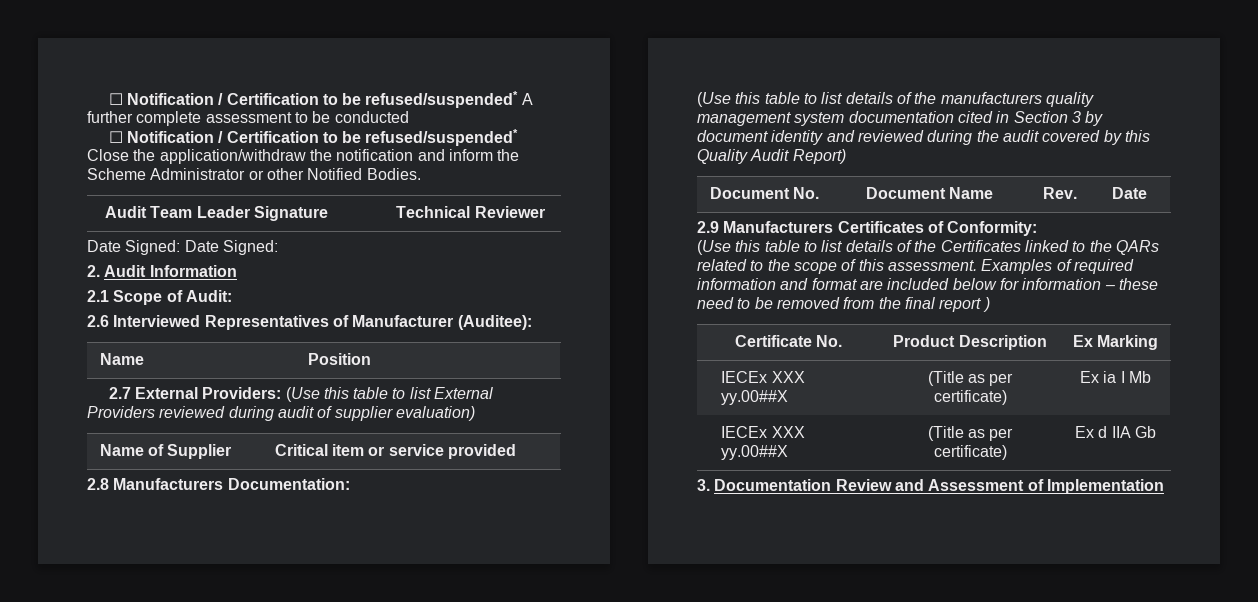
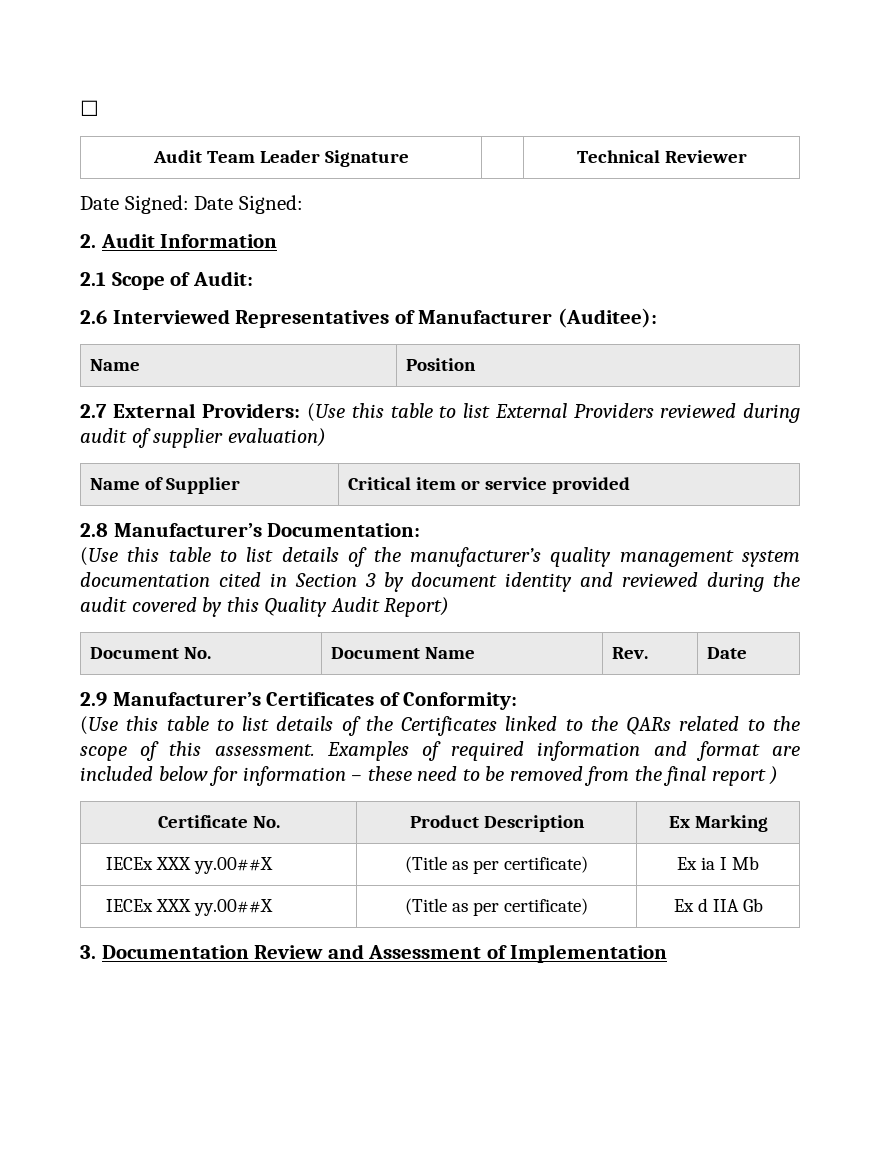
[108,91,533,108] [87,111,409,126] [108,129,519,146] [87,149,520,164] [87,168,421,180] ☐ Notification / Certification to be refused/suspended* A further complete assessment to be conducted // ☐ Notification / Certification to be refused/suspended* Close the application/withdraw the notification and inform the Scheme Administrator or other Notified Bodies. -> [80,100,99,116] ☐
[113,478,224,490] Manufacturers -> [113,523,262,537] Manufacturer’s
[940,92,1042,104] manufacturers -> [409,547,541,567] manufacturer’s
[723,221,834,233] Manufacturers -> [112,692,261,706] Manufacturer’s

